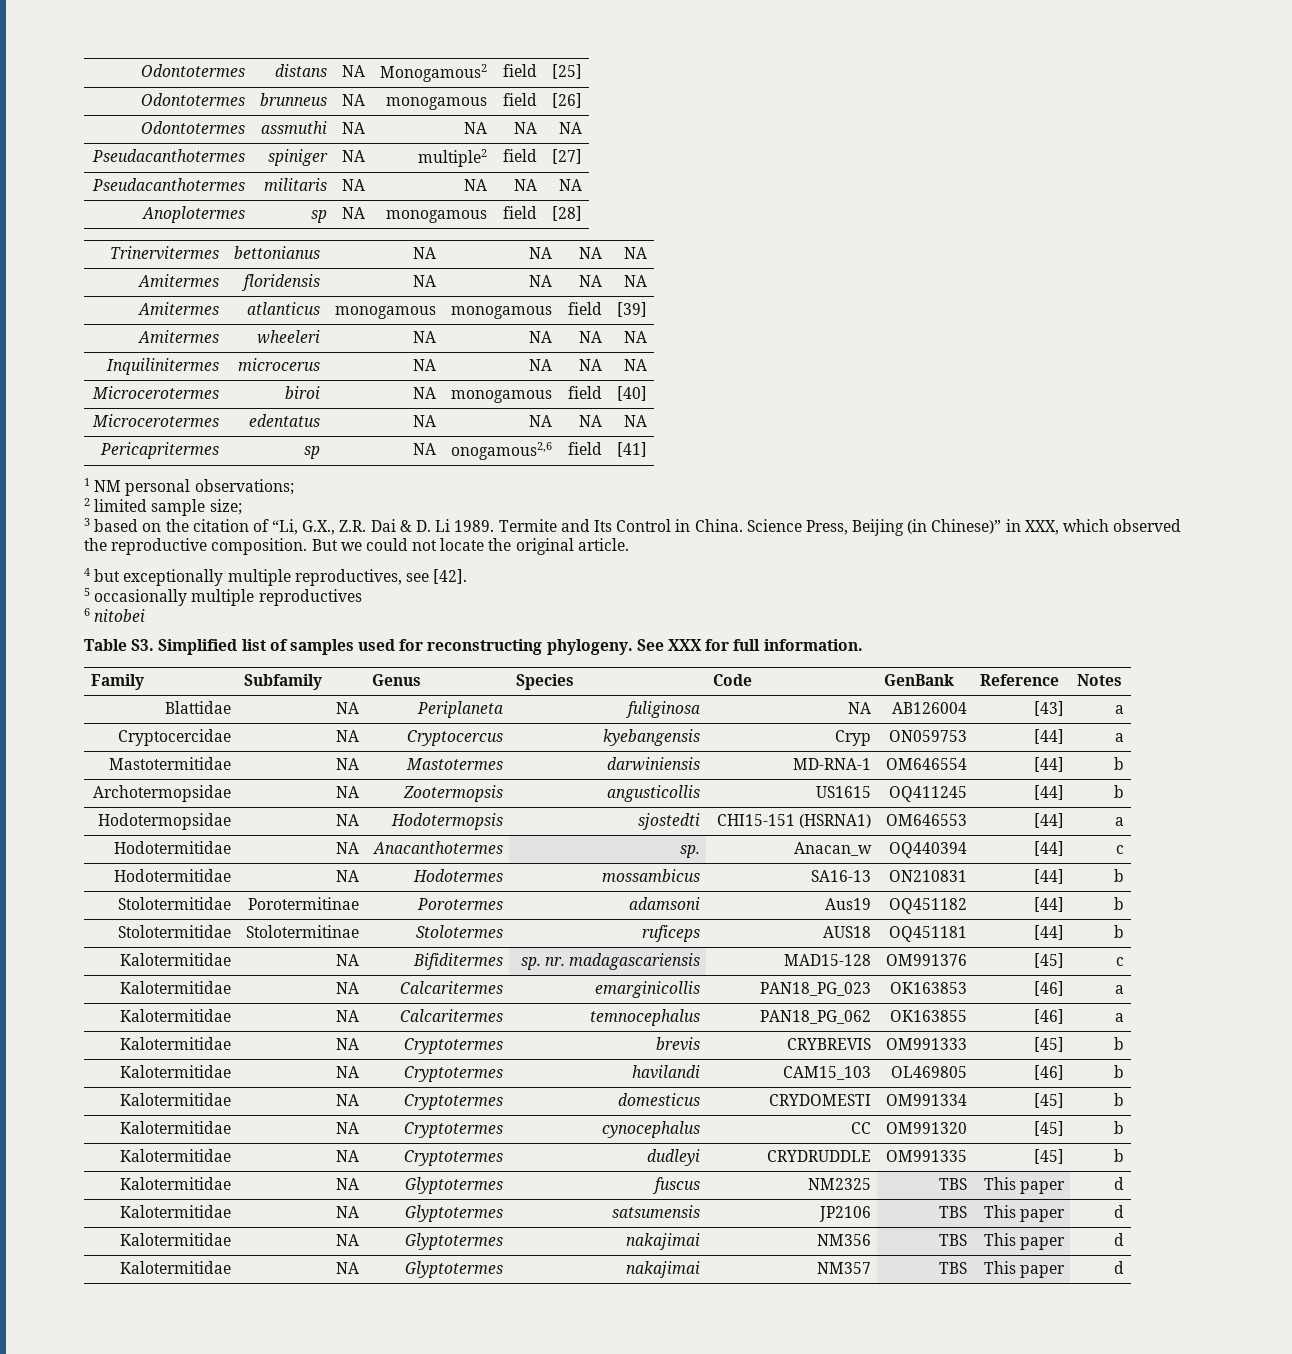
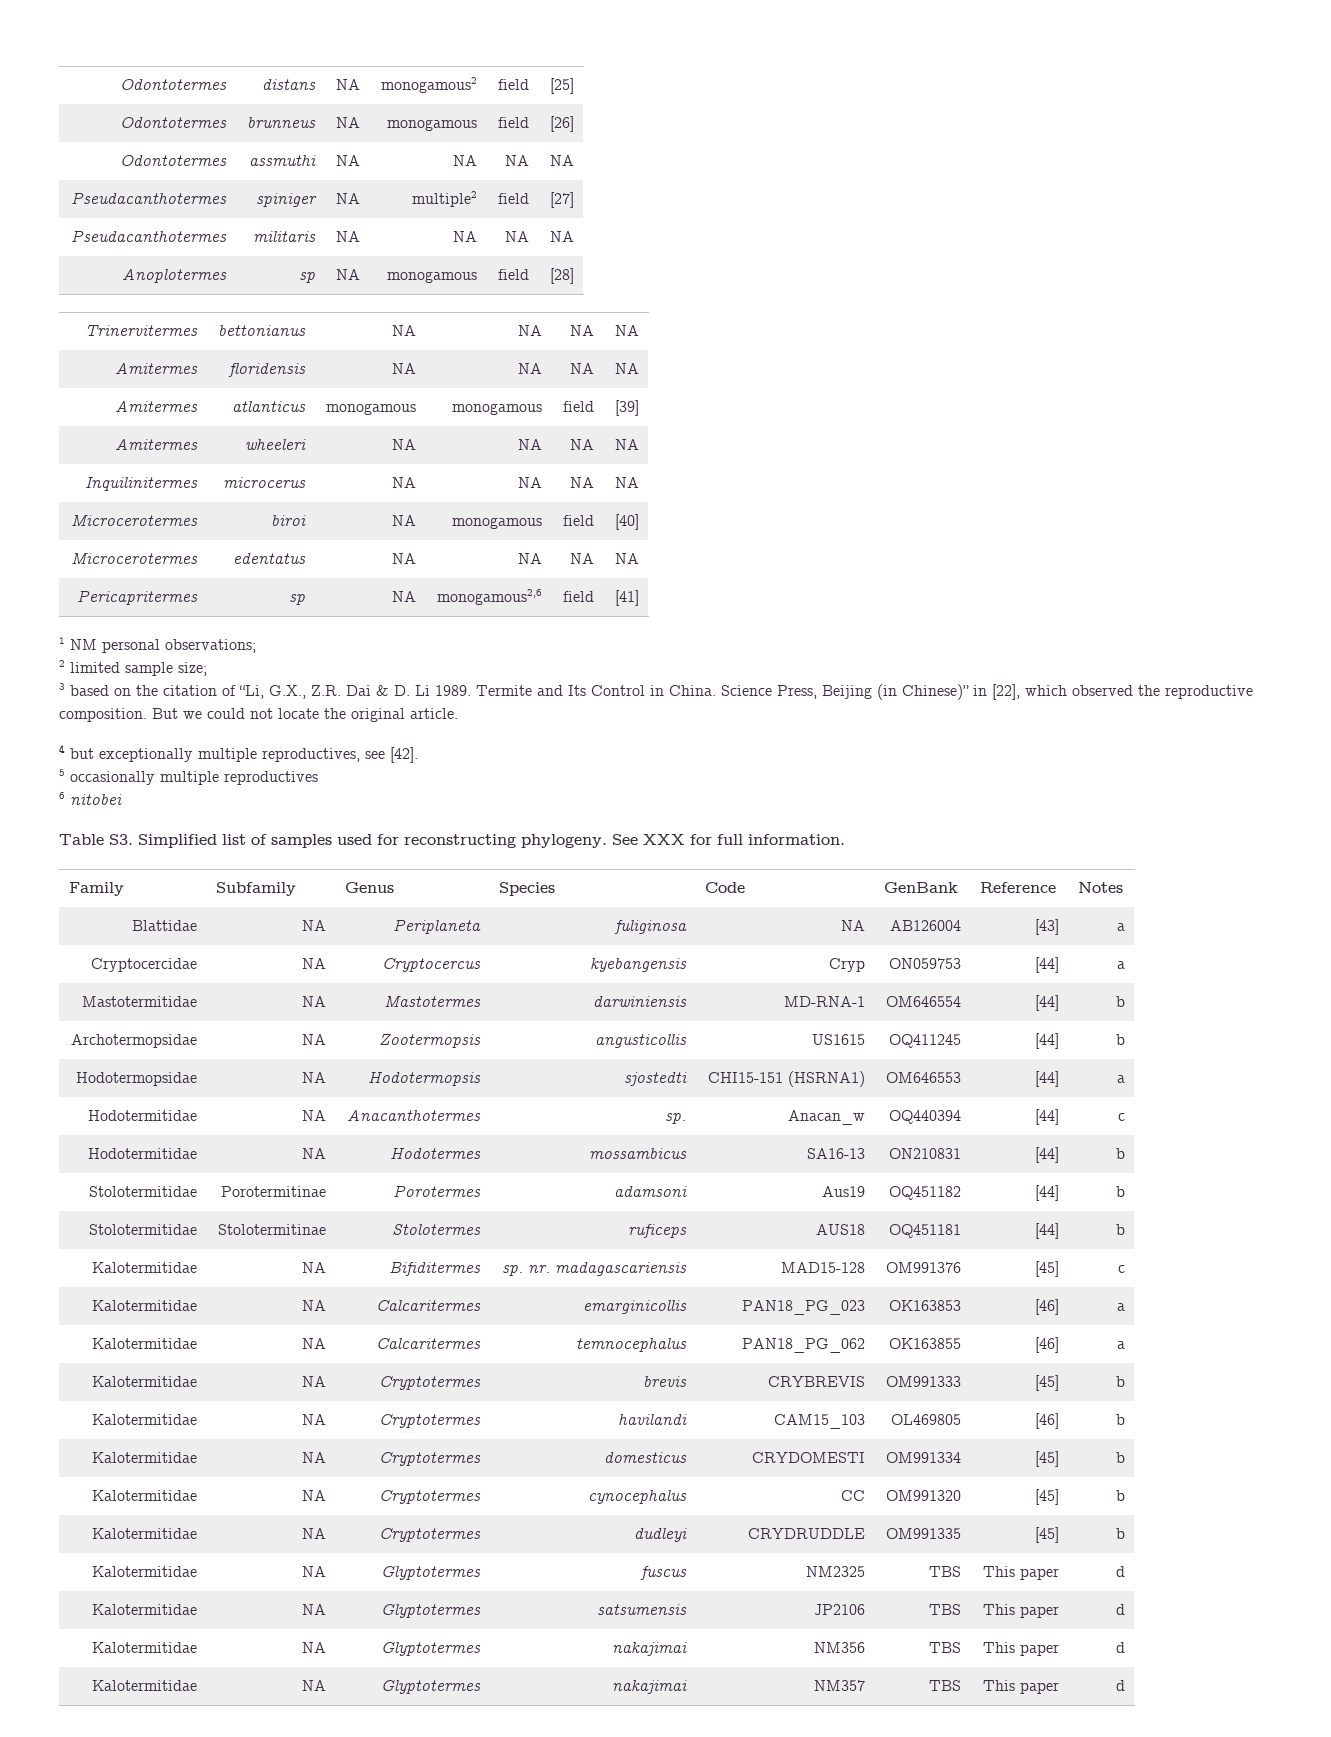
[379,64,487,82] Monogamous2 -> [380,77,477,93] monogamous2
[450,442,552,460] onogamous2,6 -> [436,589,542,605] monogamous2,6
[1024,520,1059,535] XXX, -> [992,684,1020,700] [22],

